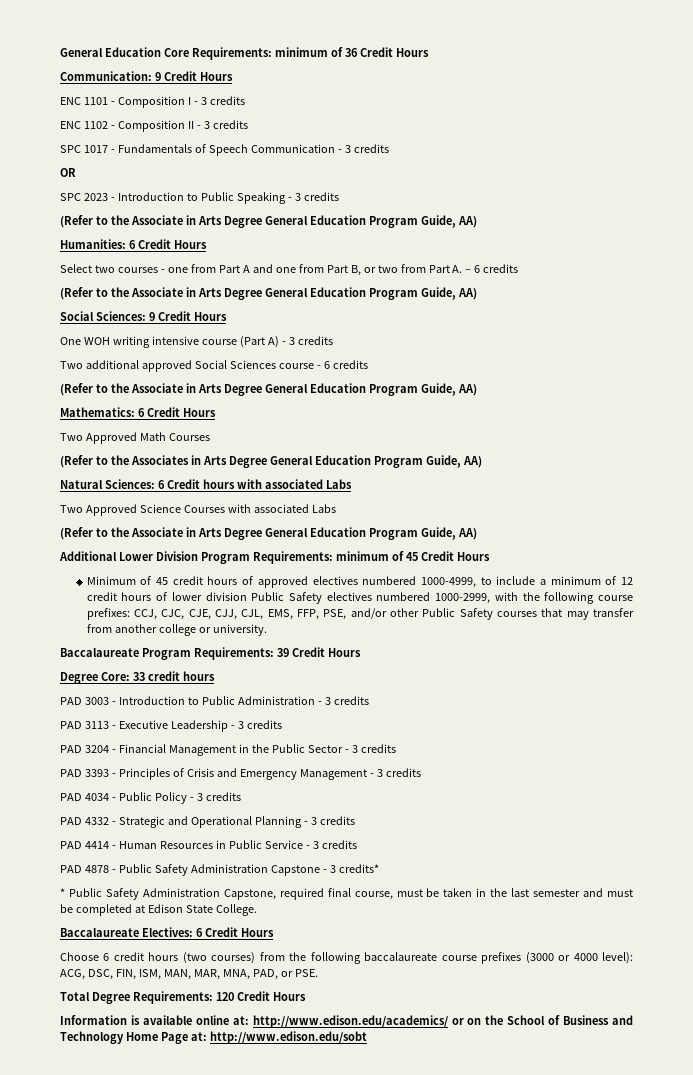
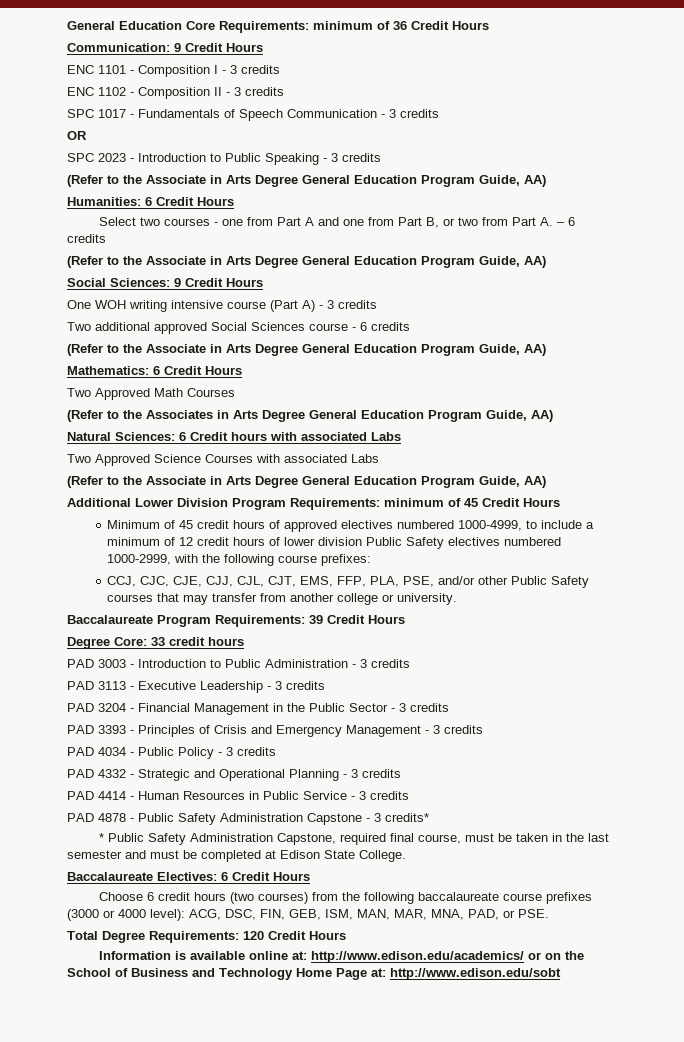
(130, 614) none -> (372, 560) //
(264, 614) none -> [268,576,297,587] CJT,
(320, 614) none -> [370,576,400,587] PLA,
(136, 974) none -> [289,909,321,920] GEB,

